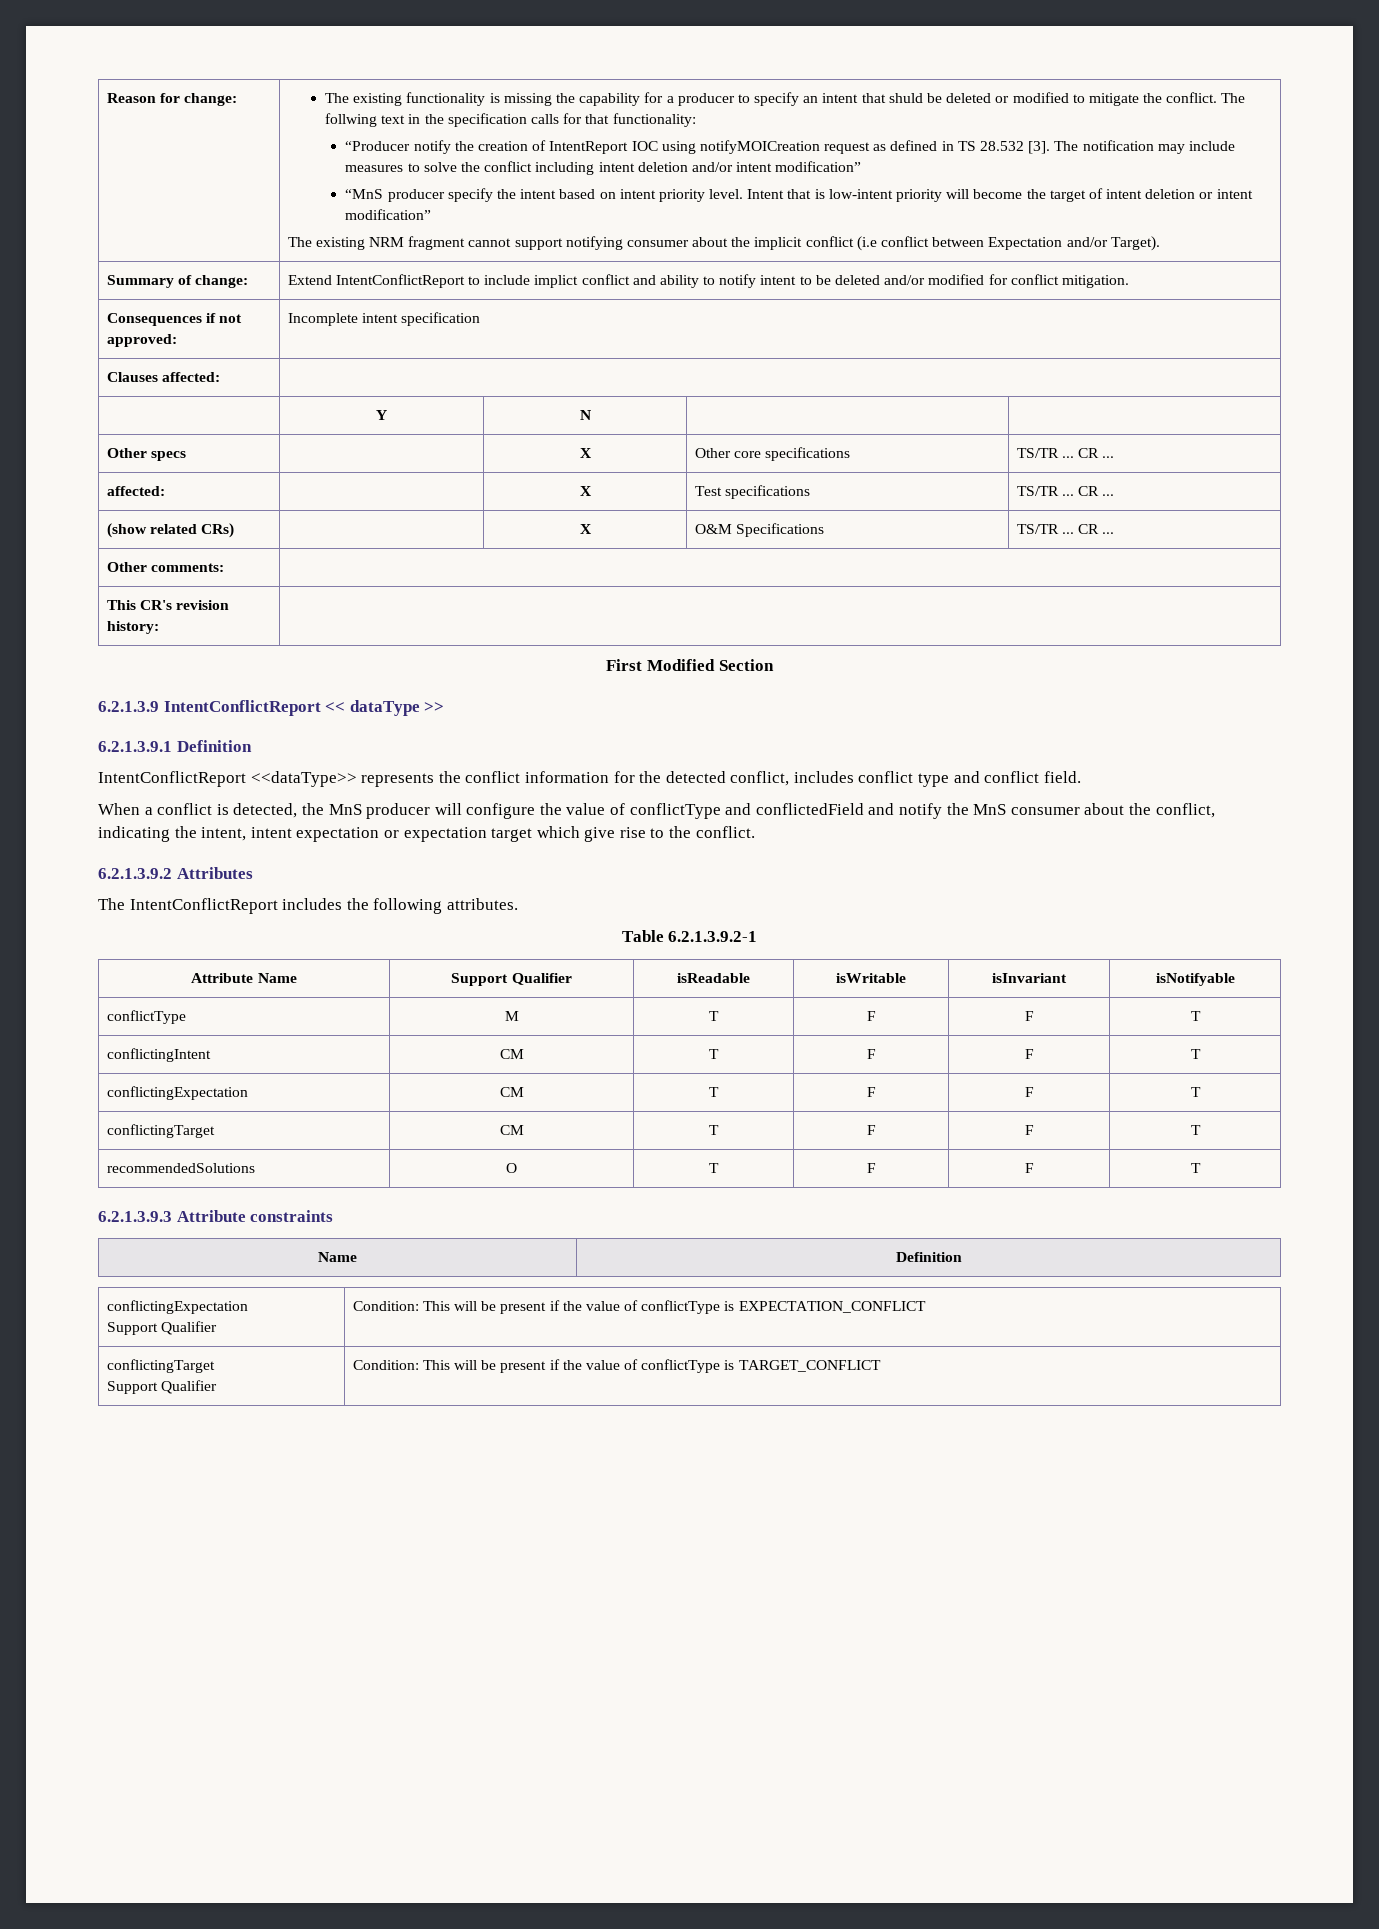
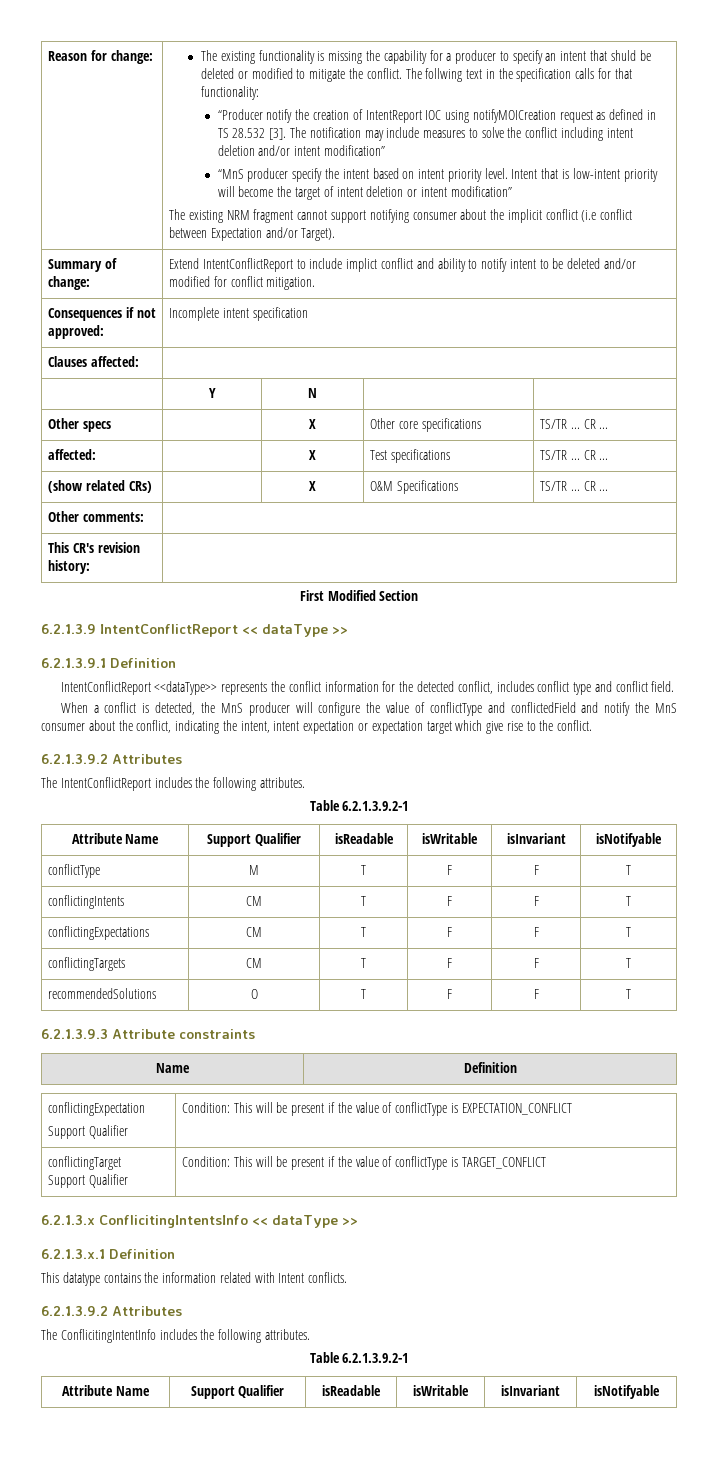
[106,1048,211,1062] [499,1049,524,1059] [709,1049,719,1059] [866,1049,876,1059] [1024,1049,1034,1059] [1190,1049,1201,1059] [106,1086,248,1100] [499,1087,524,1097] [709,1087,719,1097] [866,1087,876,1097] [1024,1087,1034,1097] [1190,1087,1201,1097] [106,1124,215,1138] conflictingIntent | CM | T | F | F | T // conflictingExpectation | CM | T | F | F | T // conflictingTarget -> [48,895,125,909] [246,896,262,906] [361,896,366,906] [447,896,452,906] [533,896,539,906] [626,896,631,906] [48,926,150,940] [246,927,262,937] [361,927,366,937] [447,927,452,937] [533,927,539,937] [626,927,631,937] [48,957,126,971] conflictingIntents | CM | T | F | F | T // conflictingExpectations | CM | T | F | F | T // conflictingTargets
(881, 1366) none -> [41,1215,358,1228] [41,1249,175,1259] [41,1272,348,1286] [41,1306,182,1316] [41,1329,310,1343] [309,1352,409,1363] [62,1385,150,1396] [190,1385,285,1399] [322,1385,381,1396] [413,1385,469,1396] [501,1385,560,1396] [594,1385,660,1399] // 6.2.1.3.x ConflicitingIntentsInfo << dataType >> // 6.2.1.3.x.1 Definition // This datatype contains the information related with Intent conflicts. // 6.2.1.3.9.2 Attributes // The ConflicitingIntentInfo includes the following attributes. // Table 6.2.1.3.9.2-1 // Attribute Name | Support Qualifier | isReadable | isWritable | isInvariant | isNotifyable

